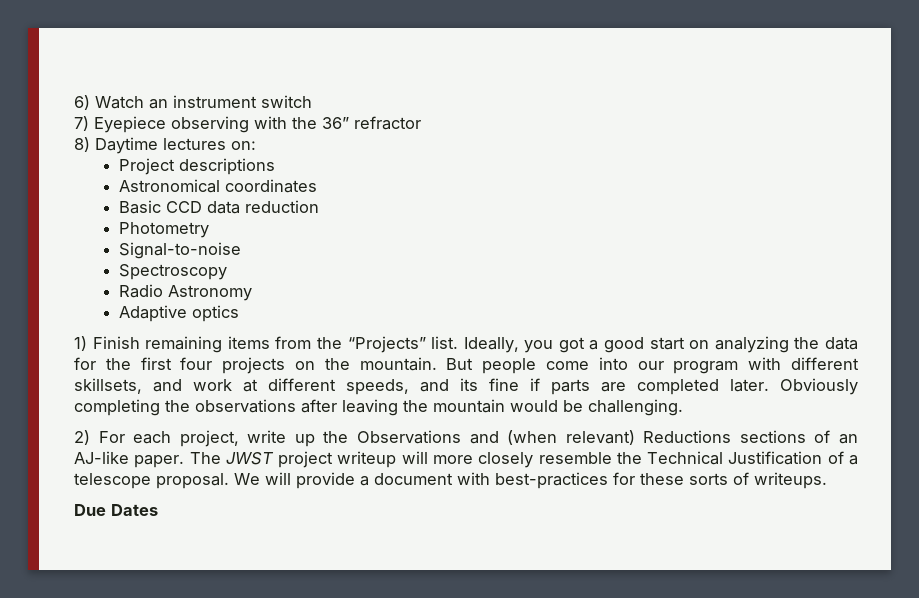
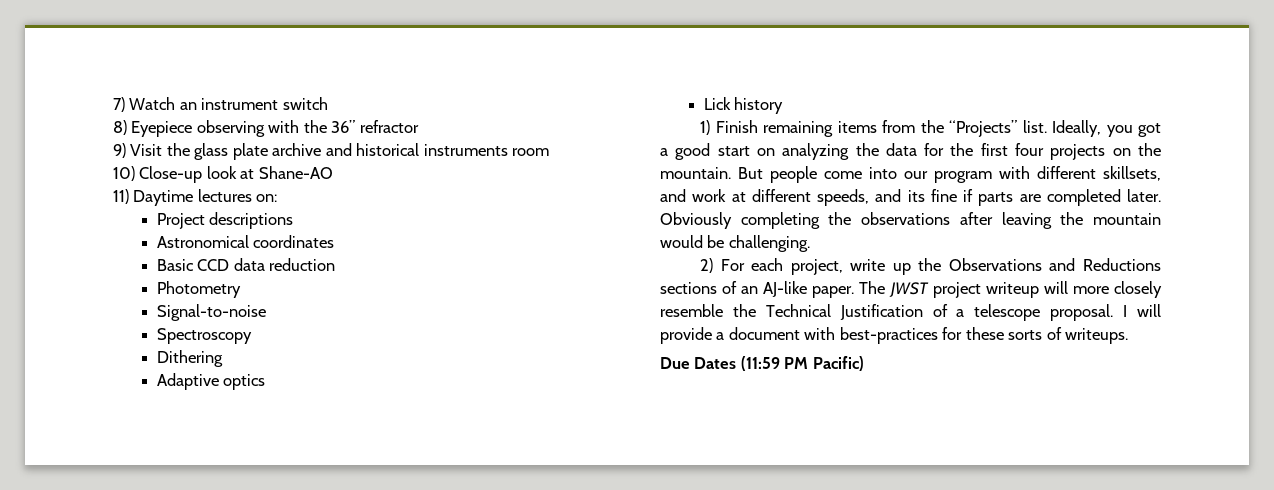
[74,95,90,110] 6) -> [113,97,125,112] 7)
[74,116,89,131] 7) -> [113,120,127,135] 8)
[74,137,90,152] 8) -> [113,143,550,160] [113,166,333,183] [113,189,129,204] 9) Visit the glass plate archive and historical instruments room // 10) Close-up look at Shane-AO // 11)
[118,284,252,301] Radio Astronomy -> [156,350,223,367] Dithering
(239, 313) none -> [703,97,784,114] // Lick history
[507,430,635,445] (when relevant) -> (1076, 264) none
[234,473,260,485] We -> [1123,305,1128,317] I
(158, 510) none -> [740,356,864,371] (11:59 PM Pacific)

